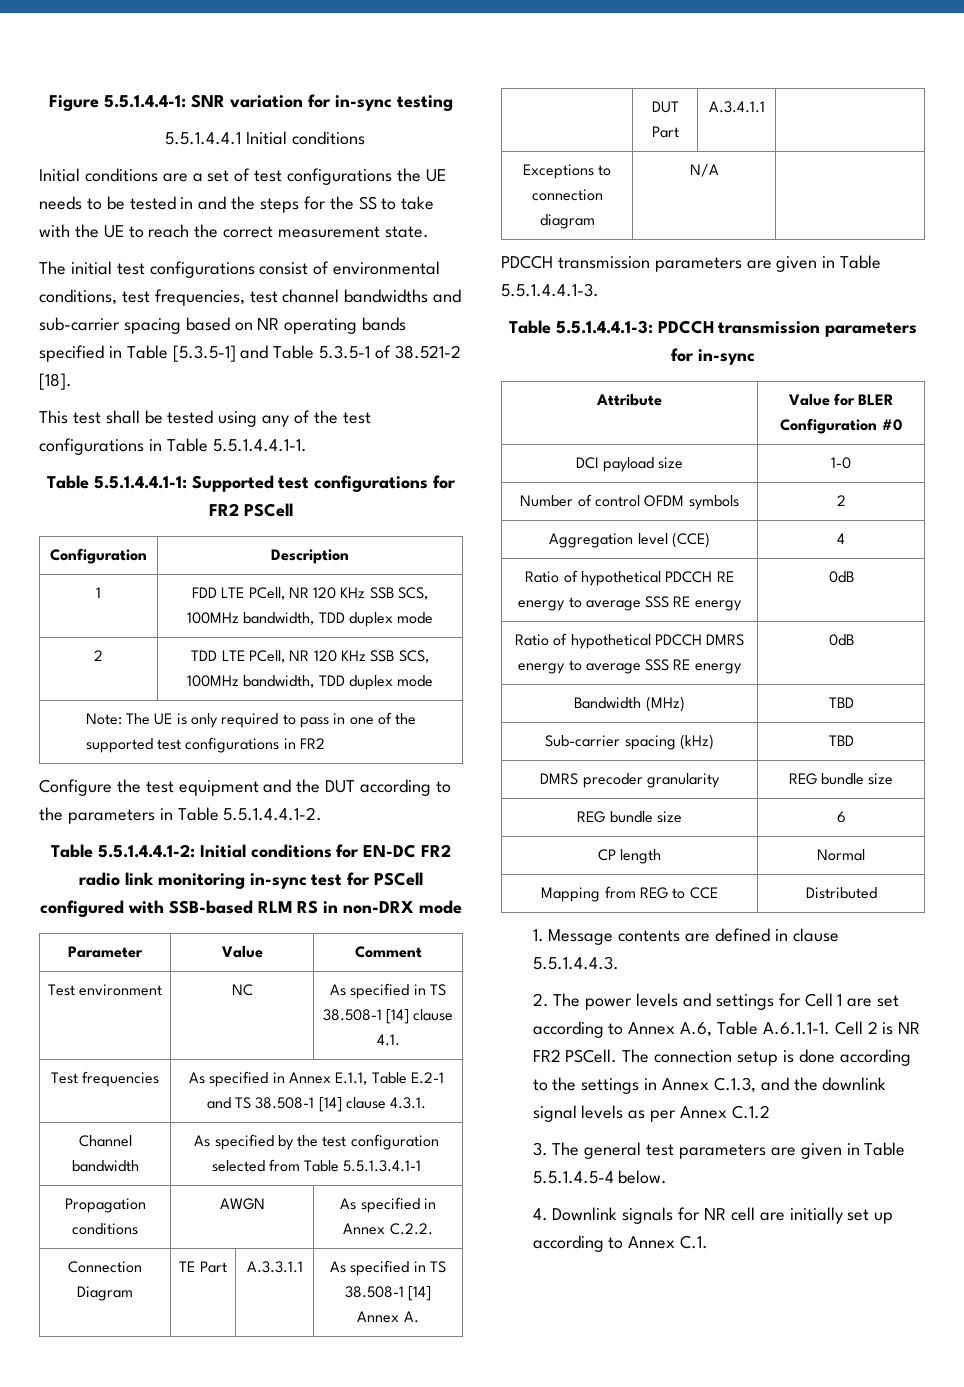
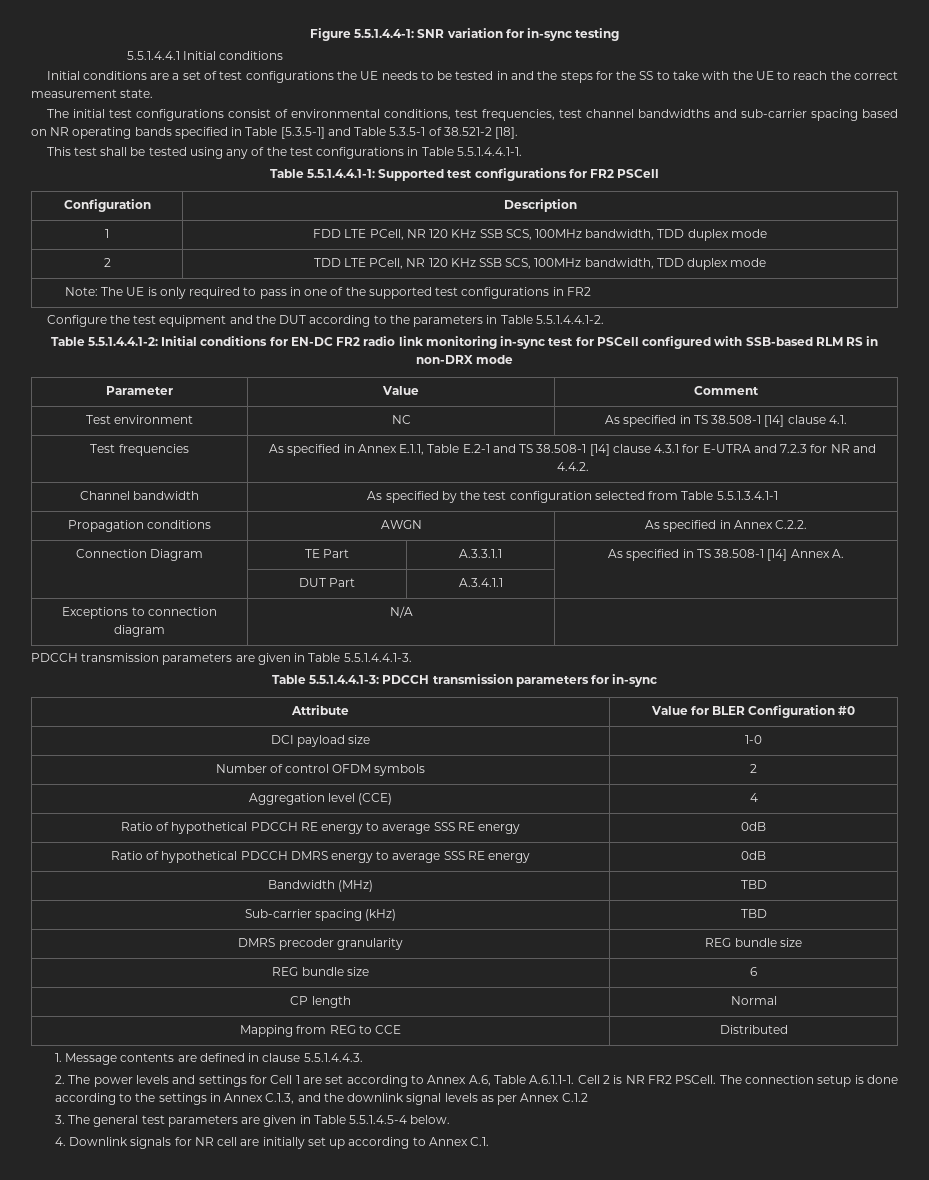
[390,1097,427,1109] 4.3.1. -> [654,444,876,453] [556,462,589,471] 4.3.1 for E-UTRA and 7.2.3 for NR and 4.4.2.

